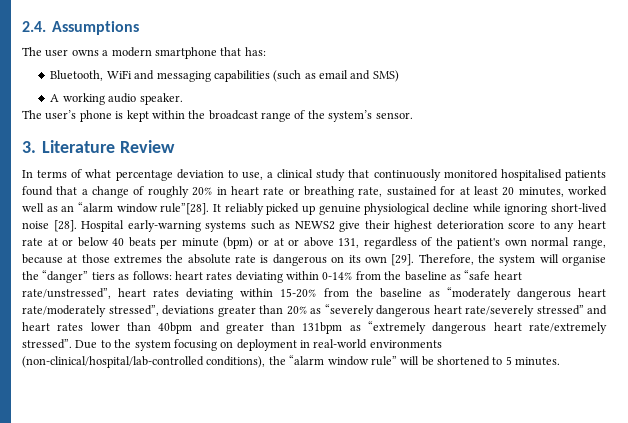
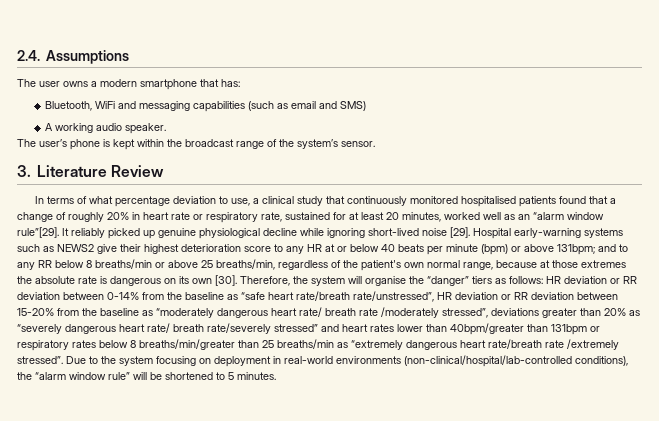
[304,186,355,198] breathing -> [206,212,258,223] respiratory
[160,203,210,215] rule”[28]. -> [17,227,59,238] rule”[29].
[53,220,77,232] [28]. -> [450,227,470,238] [29].
[578,220,606,229] [22,238,43,246] heart rate -> [307,244,322,252] HR
[273,237,360,248] at or above 131, -> [524,244,628,255] [17,259,275,270] above 131bpm; and to any RR below 8 breaths/min or above 25 breaths/min,
[391,254,415,266] [29]. -> [215,275,237,286] [30].
[174,271,319,283] heart rates deviating within -> [546,276,637,284] [17,292,104,300] HR deviation or RR deviation between
[22,288,274,300] rate/unstressed”, heart rates deviating within -> [296,291,618,302] rate/breath rate/unstressed”, HR deviation or RR deviation between
[22,305,106,317] rate/moderately -> [299,307,439,318] rate/ breath rate /moderately
(462, 309) none -> [147,323,204,333] rate/ breath
[158,322,343,334] 40bpm and greater than 131bpm -> [450,323,600,335] [17,339,334,351] 40bpm/greater than 131bpm or respiratory rates below 8 breaths/min/greater than 25 breaths/min
[529,322,608,334] rate/extremely -> [488,339,619,350] rate/breath rate /extremely

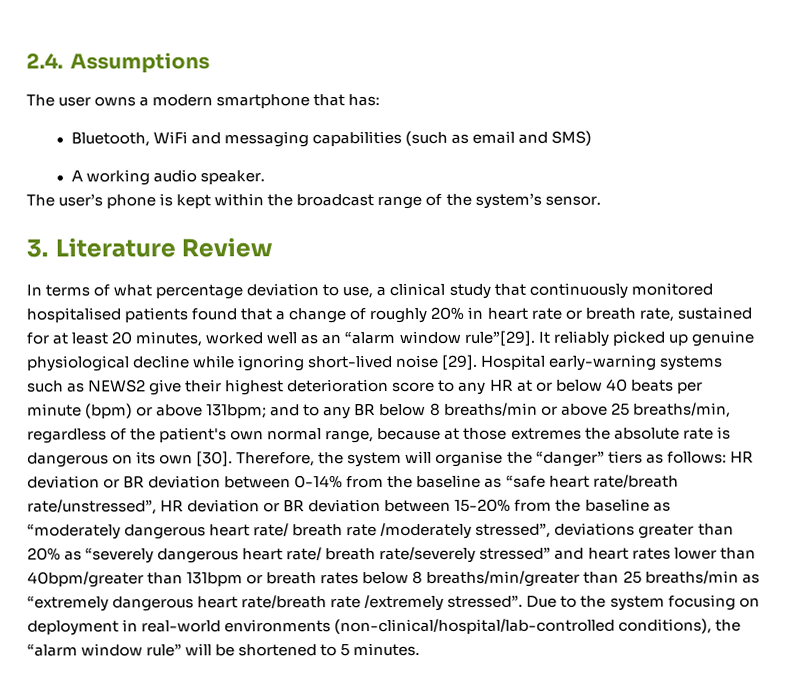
[206,212,258,223] respiratory -> [584,307,636,320] breath
[38,260,52,268] RR -> [354,404,377,417] BR
[623,276,637,284] RR -> [123,476,146,489] BR
[514,292,528,300] RR -> [283,500,306,513] BR
[17,340,69,351] respiratory -> [266,572,318,585] breath

